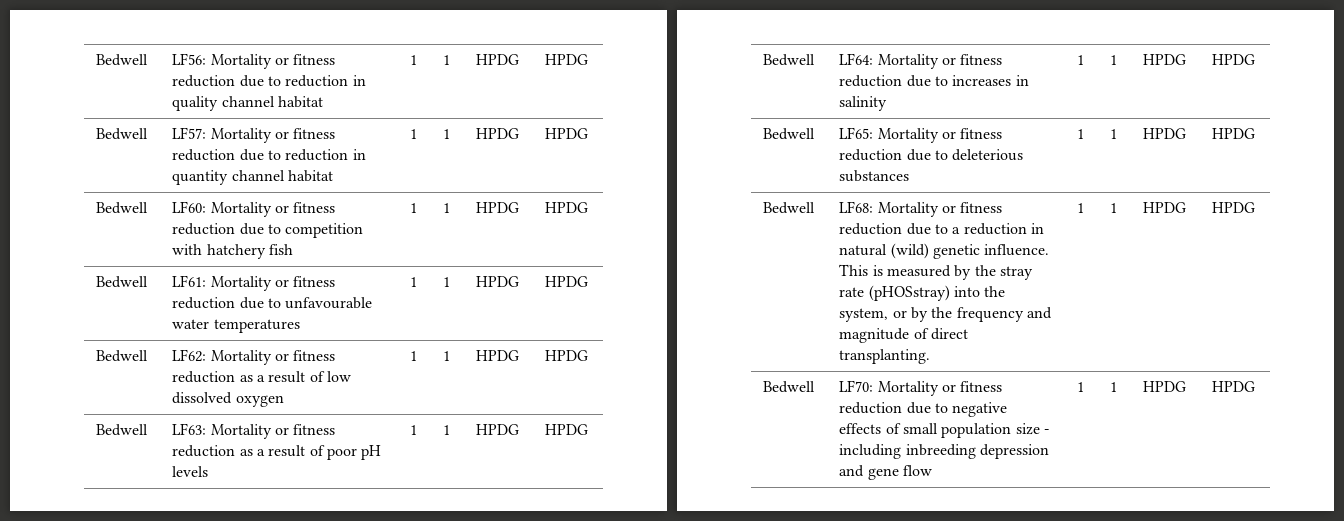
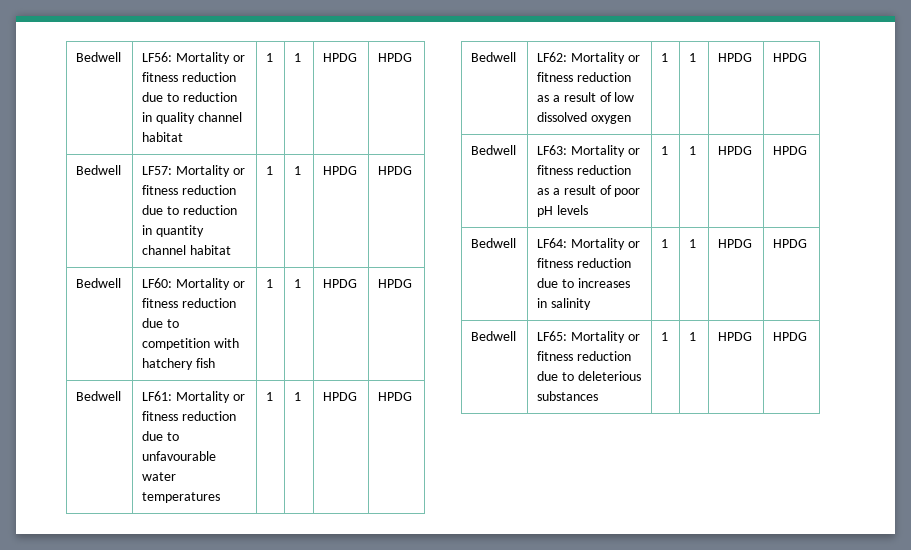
[763,202,816,214] [839,201,1003,217] [839,223,1044,235] [839,243,1050,259] [839,264,1033,280] [839,285,1006,301] [839,307,1052,322] [839,328,969,343] [839,349,931,364] [1077,203,1085,213] [1110,203,1118,213] [1143,202,1187,213] [1212,202,1256,213] [763,381,816,393] [839,380,1003,396] [839,402,1008,417] [839,423,1049,438] [839,444,1050,459] [839,465,933,480] [1077,382,1085,392] [1110,382,1118,392] [1143,381,1187,392] [1212,381,1256,392] // Bedwell | LF68: Mortality or fitness reduction due to a reduction in natural (wild) genetic influence. This is measured by the stray rate (pHOSstray) into the system, or by the frequency and magnitude of direct transplanting. | 1 | 1 | HPDG | HPDG // Bedwell | LF70: Mortality or fitness reduction due to negative effects of small population size - including inbreeding depression and gene flow | 1 | 1 | HPDG | HPDG -> (808, 336) none

